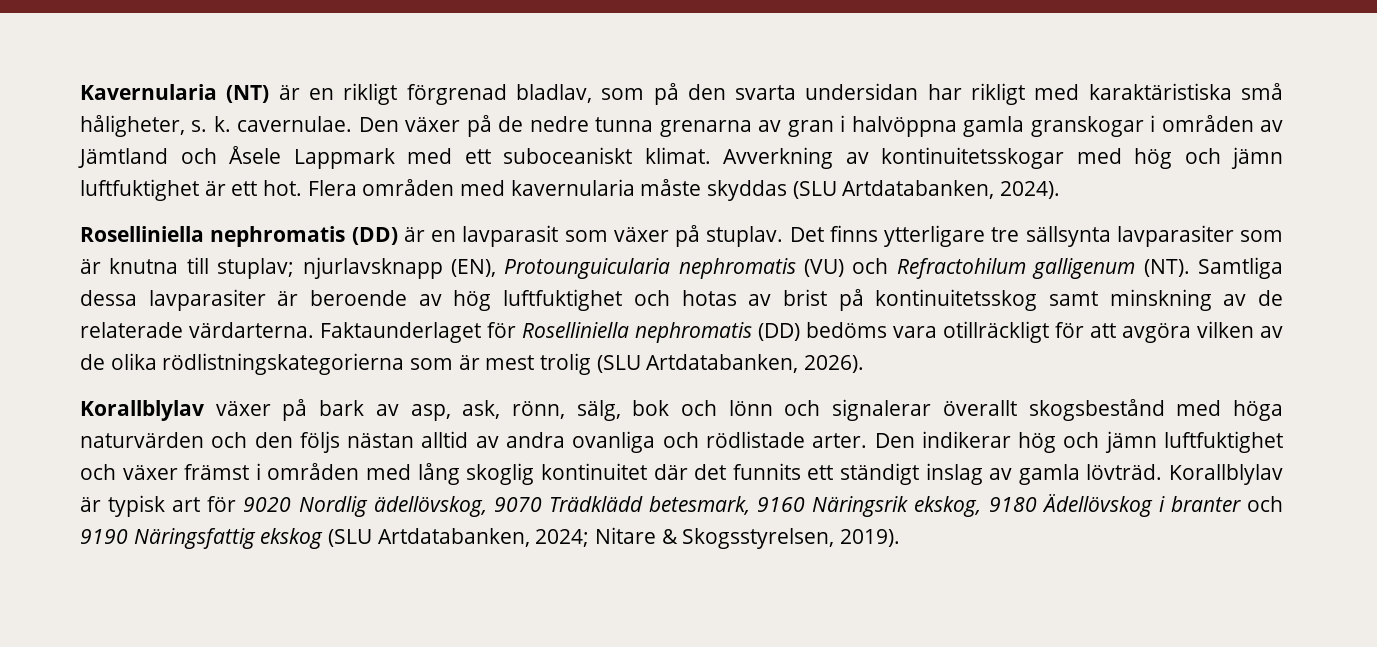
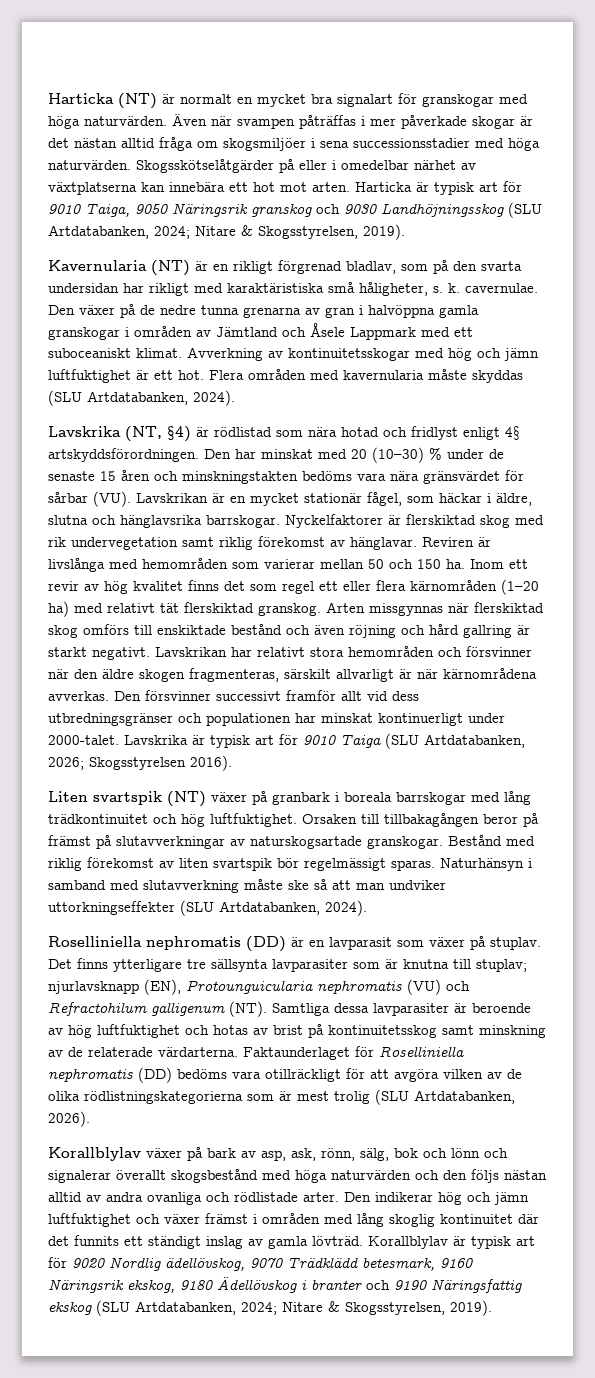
(80, 92) none -> [48,93,528,109] [48,114,533,129] [48,137,540,151] [48,159,476,173] [48,181,522,195] [48,202,542,218] [48,224,405,240] Harticka (NT) är normalt en mycket bra signalart för granskogar med höga naturvärden. Även när svampen påträffas i mer påverkade skogar är det nästan alltid fråga om skogsmiljöer i sena successionsstadier med höga naturvärden. Skogsskötselåtgärder på eller i omedelbar närhet av växtplatserna kan innebära ett hot mot arten. Harticka är typisk art för 9010 Taiga, 9050 Näringsrik granskog och 9030 Landhöjningsskog (SLU Artdatabanken, 2024; Nitare & Skogsstyrelsen, 2019). //
(1061, 190) none -> [48,426,520,442] [48,447,504,463] [48,470,524,484] [48,491,532,507] [48,514,544,528] [48,536,491,550] [48,558,528,572] [48,579,539,595] [48,601,544,617] [48,624,530,638] [48,646,532,660] [48,668,537,682] [48,690,419,701] [48,713,505,726] [48,733,525,749] [48,755,232,771] [48,791,531,807] [48,813,539,827] [48,835,535,849] [48,857,532,871] [48,879,446,893] [48,900,367,916] // Lavskrika (NT, §4) är rödlistad som nära hotad och fridlyst enligt 4§ artskyddsförordningen. Den har minskat med 20 (10–30) % under de senaste 15 åren och minskningstakten bedöms vara nära gränsvärdet för sårbar (VU). Lavskrikan är en mycket stationär fågel, som häckar i äldre, slutna och hänglavsrika barrskogar. Nyckelfaktorer är flerskiktad skog med rik undervegetation samt riklig förekomst av hänglavar. Reviren är livslånga med hemområden som varierar mellan 50 och 150 ha. Inom ett revir av hög kvalitet finns det som regel ett eller flera kärnområden (1–20 ha) med relativt tät flerskiktad granskog. Arten missgynnas när flerskiktad skog omförs till enskiktade bestånd och även röjning och hård gallring är starkt negativt. Lavskrikan har relativt stora hemområden och försvinner när den äldre skogen fragmenteras, särskilt allvarligt är när kärnområdena avverkas. Den försvinner successivt framför allt vid dess utbredningsgränser och populationen har minskat kontinuerligt under 2000-talet. Lavskrika är typisk art för 9010 Taiga (SLU Artdatabanken, 2026; Skogsstyrelsen 2016). // Liten svartspik (NT) växer på granbark i boreala barrskogar med lång trädkontinuitet och hög luftfuktighet. Orsaken till tillbakagången beror på främst på slutavverkningar av naturskogsartade granskogar. Bestånd med riklig förekomst av liten svartspik bör regelmässigt sparas. Naturhänsyn i samband med slutavverkning måste ske så att man undviker uttorkningseffekter (SLU Artdatabanken, 2024).

